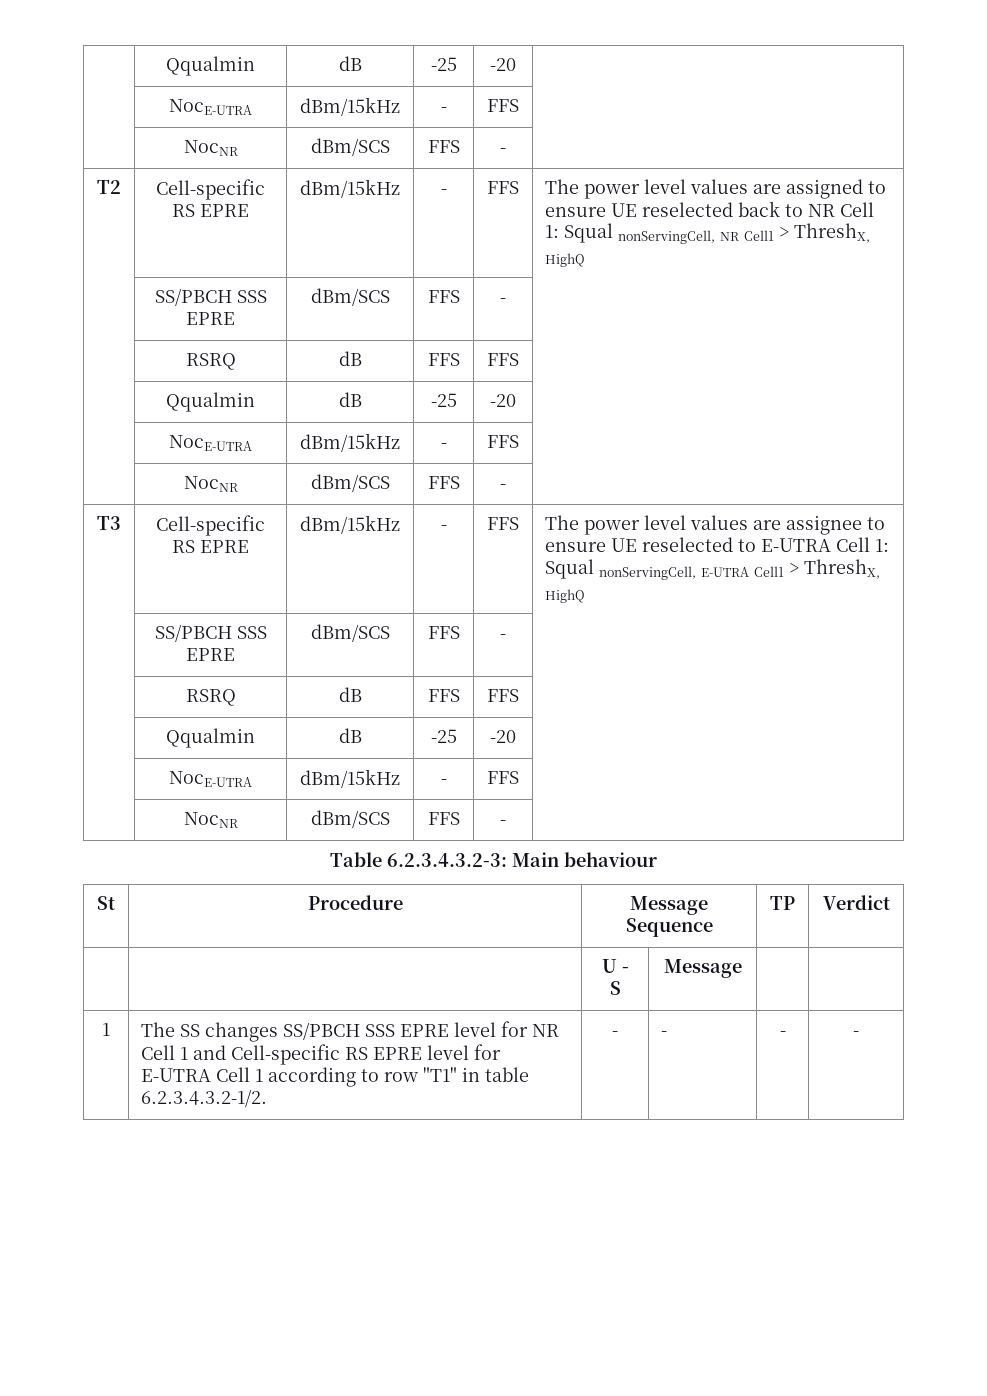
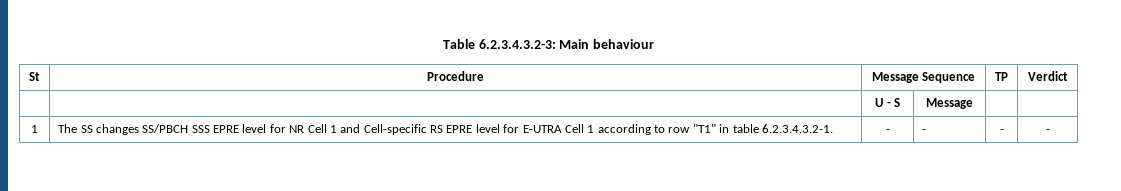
[166,56,255,76] [338,56,362,71] [430,57,457,71] [490,58,516,71] [169,99,252,115] [300,97,400,116] [440,107,447,112] [487,99,519,112] [183,140,238,156] [310,138,390,156] [427,140,460,153] [500,148,506,153] [97,180,121,194] [156,179,265,200] [172,204,249,217] [300,179,400,198] [440,189,447,194] [487,181,519,194] [545,179,887,199] [545,201,875,217] [545,223,871,244] [545,253,586,267] [154,288,267,306] [186,312,235,325] [310,288,390,306] [427,290,460,303] [500,298,506,303] [185,353,236,370] [338,351,362,366] [427,353,460,366] [487,353,519,366] [166,392,255,412] [338,392,362,407] [430,393,457,407] [490,394,516,407] [169,435,252,451] [300,433,400,452] [440,443,447,448] [487,435,519,448] [183,476,238,492] [310,474,390,492] [427,476,460,489] [500,484,506,489] [97,516,121,530] [156,515,265,536] [172,540,249,553] [300,515,400,534] [440,525,447,530] [487,517,519,530] [545,515,886,535] [545,537,890,552] [545,559,881,580] [545,589,586,603] [154,624,267,642] [186,648,235,661] [310,624,390,642] [427,626,460,639] [500,634,506,639] [185,689,236,706] [338,687,362,702] [427,689,460,702] [487,689,519,702] [166,728,255,748] [338,728,362,743] [430,729,457,743] [490,730,516,743] [169,771,252,787] [300,769,400,788] [440,779,447,784] [487,771,519,784] [183,812,238,828] [310,810,390,828] [427,812,460,825] [500,820,506,825] | Qqualmin | dB | -25 | -20 | // | NocE-UTRA | dBm/15kHz | - | FFS | // | NocNR | dBm/SCS | FFS | - | // T2 | Cell-specific RS EPRE | dBm/15kHz | - | FFS | The power level values are assigned to ensure UE reselected back to NR Cell 1: Squal nonServingCell, NR Cell1 > ThreshX, HighQ // | SS/PBCH SSS EPRE | dBm/SCS | FFS | - | // | RSRQ | dB | FFS | FFS | // | Qqualmin | dB | -25 | -20 | // | NocE-UTRA | dBm/15kHz | - | FFS | // | NocNR | dBm/SCS | FFS | - | // T3 | Cell-specific RS EPRE | dBm/15kHz | - | FFS | The power level values are assignee to ensure UE reselected to E-UTRA Cell 1: Squal nonServingCell, E-UTRA Cell1 > ThreshX, HighQ // | SS/PBCH SSS EPRE | dBm/SCS | FFS | - | // | RSRQ | dB | FFS | FFS | // | Qqualmin | dB | -25 | -20 | // | NocE-UTRA | dBm/15kHz | - | FFS | // | NocNR | dBm/SCS | FFS | - | // -> (442, 44) none
[141,1089,268,1107] 6.2.3.4.3.2-1/2. -> [761,124,833,133] 6.2.3.4.3.2-1.

